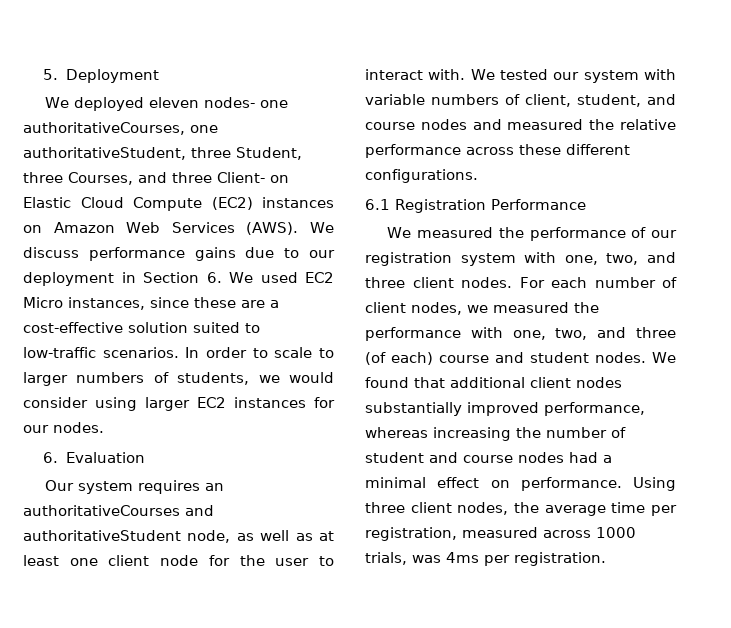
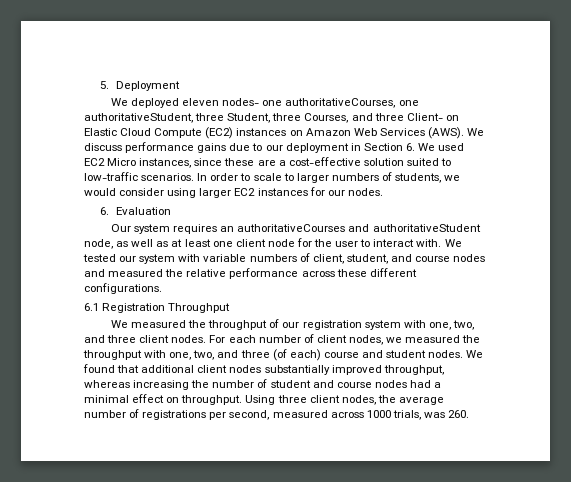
[491,199,586,210] Performance -> [168,303,231,313] Throughput
[529,227,626,241] performance -> [208,320,268,330] throughput
[365,327,461,341] performance -> [83,350,142,360] throughput
[544,402,645,416] performance, -> [383,365,444,375] throughput,
[520,477,622,491] performance. -> [181,395,243,405] throughput.
[611,502,677,516] [365,527,457,541] time per registration, -> [84,409,270,420] number of registrations per second,
[446,552,606,566] 4ms per registration. -> [448,410,470,418] 260.

